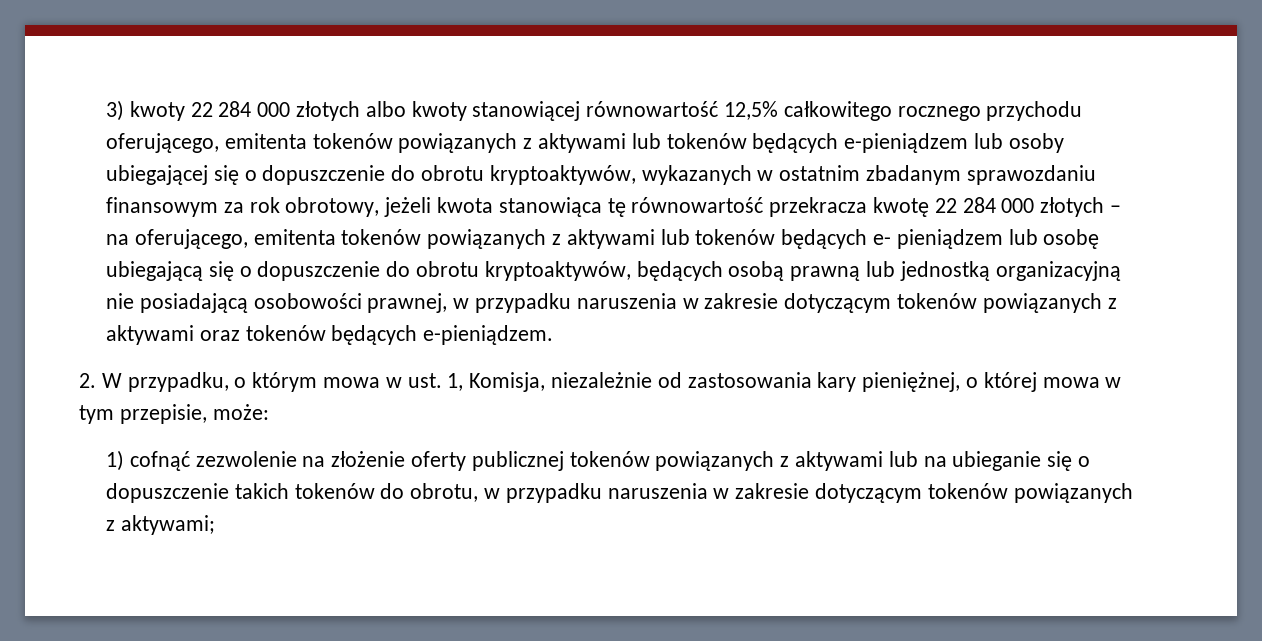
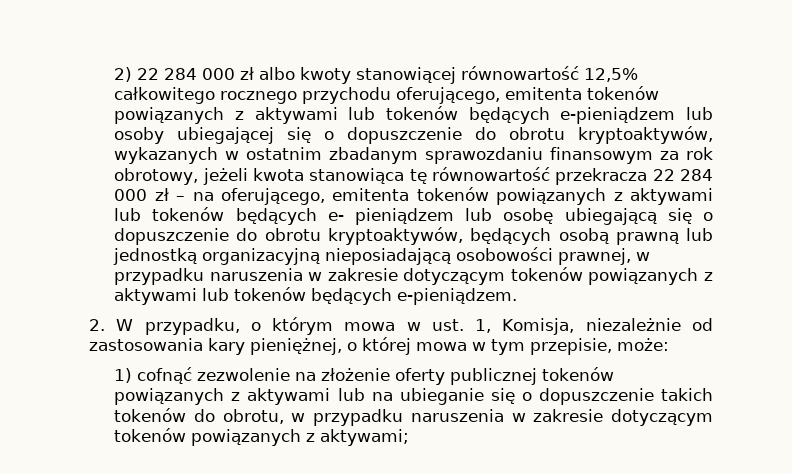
[106,100,361,121] 3) kwoty 22 284 000 złotych -> [114,67,255,82] 2) 22 284 000 zł
[873,197,1105,217] kwotę 22 284 000 złotych -> [652,169,713,181] [114,188,169,201] 22 284 000 zł
[106,293,248,313] nie posiadającą -> [325,248,452,265] nieposiadającą
[199,330,240,341] oraz -> [202,288,230,301] lub

